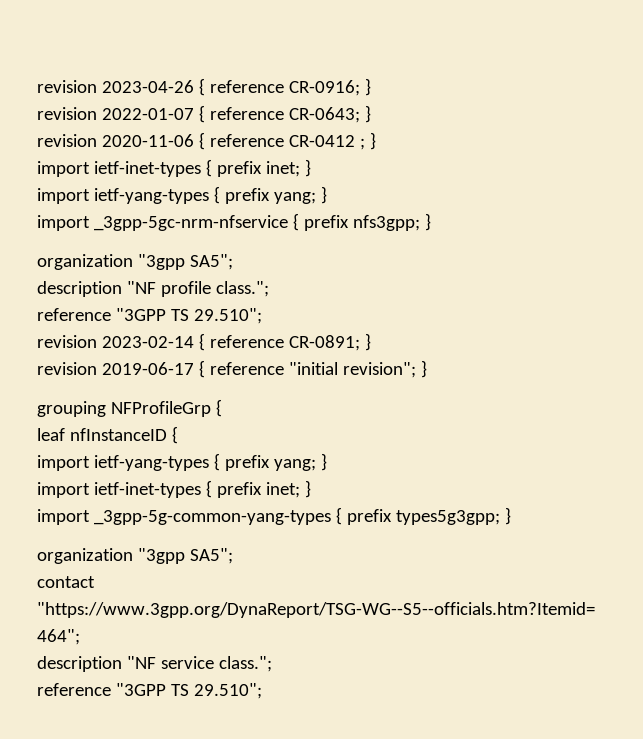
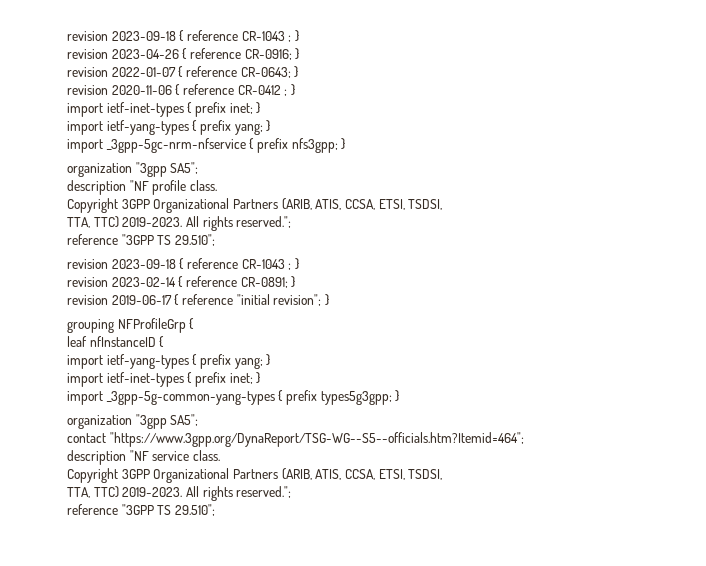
[37,80,97,93] revision -> [67,30,299,42] [67,49,108,59] revision 2023-09-18 { reference CR-1043 ; } // revision
[215,281,269,297] [37,308,262,324] class."; // reference "3GPP TS 29.510"; -> [189,180,217,191] [67,198,443,213] [67,216,292,231] [67,234,215,246] [67,258,299,270] class. // Copyright 3GPP Organizational Partners (ARIB, ATIS, CCSA, ETSI, TSDSI, // TTA, TTC) 2019-2023. All rights reserved."; // reference "3GPP TS 29.510"; // revision 2023-09-18 { reference CR-1043 ; }
[218,656,272,672] class."; -> [192,450,220,461] [67,468,443,483] [67,486,292,501] class. // Copyright 3GPP Organizational Partners (ARIB, ATIS, CCSA, ETSI, TSDSI, // TTA, TTC) 2019-2023. All rights reserved.";

